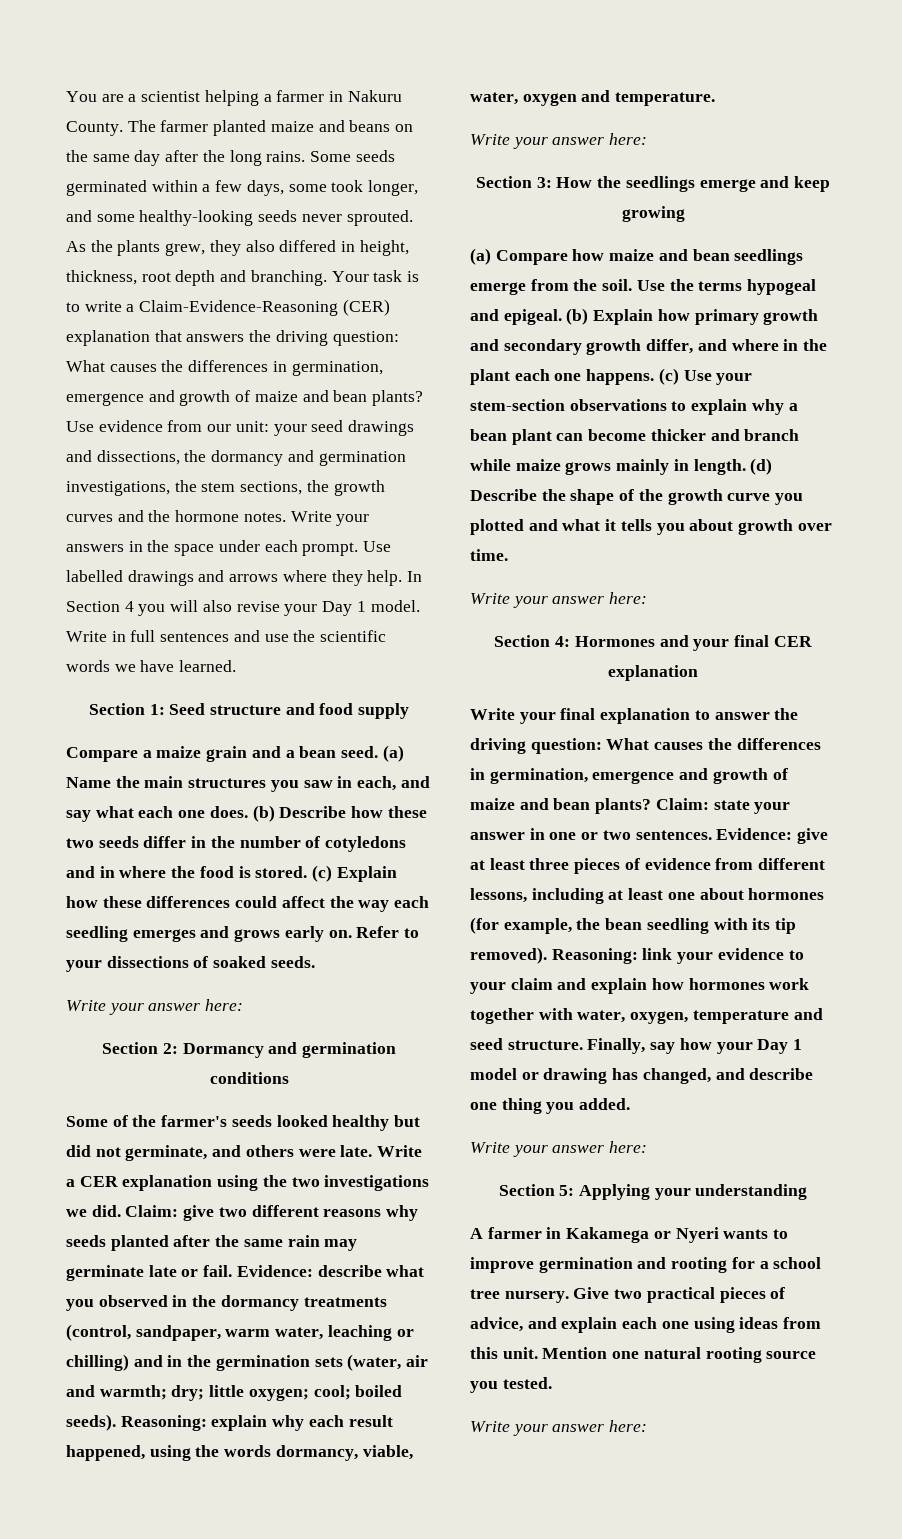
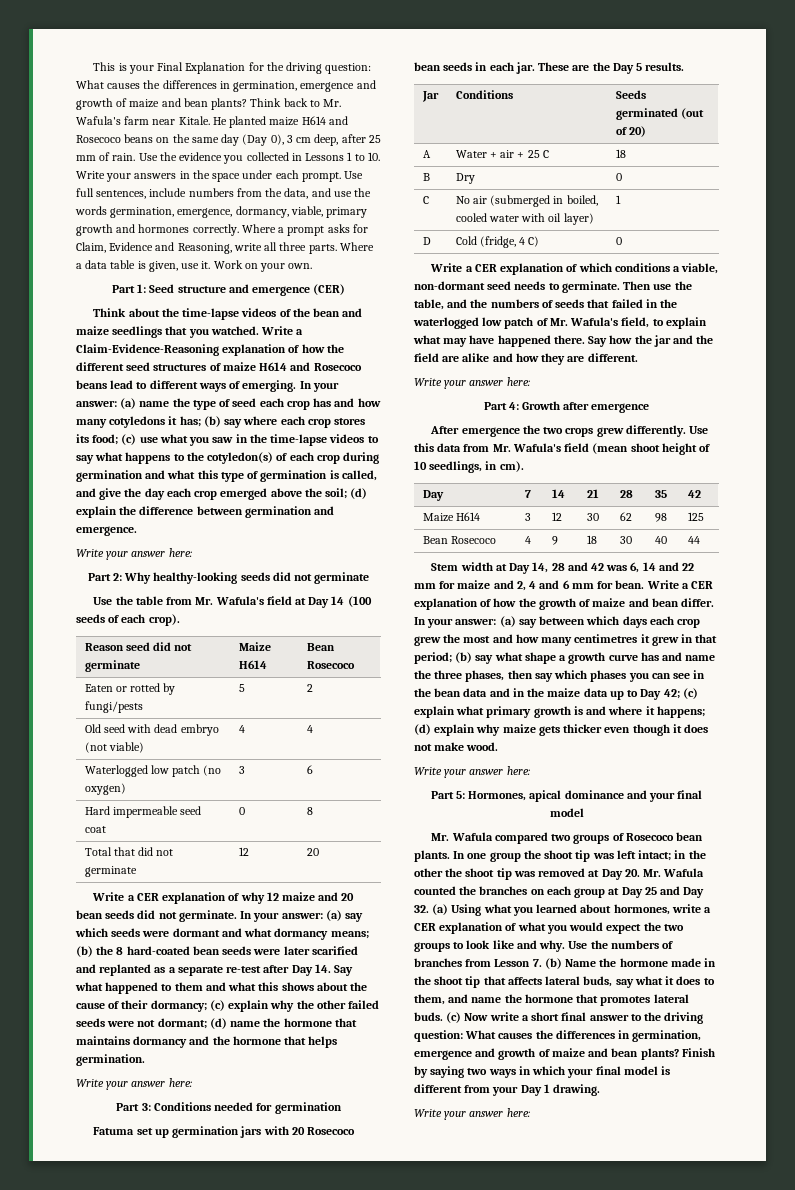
[66,90,402,106] [66,120,414,136] [66,150,395,166] [66,180,419,196] [66,210,413,226] [66,240,409,256] [66,270,420,286] [66,299,390,316] [66,330,245,346] You are a scientist helping a farmer in Nakuru County. The farmer planted maize and beans on the same day after the long rains. Some seeds germinated within a few days, some took longer, and some healthy-looking seeds never sprouted. As the plants grew, they also differed in height, thickness, root depth and branching. Your task is to write a Claim-Evidence-Reasoning (CER) explanation that answers -> [93,62,264,74] This is your Final Explanation for
[66,420,415,436] [66,450,406,466] [66,480,385,496] [66,510,286,522] Use evidence from our unit: your seed drawings and dissections, the dormancy and germination investigations, the stem sections, the growth curves and the hormone notes. -> [250,98,342,107] [76,116,348,128] [76,134,381,146] [76,152,380,164] Think back to Mr. Wafula's farm near Kitale. He planted maize H614 and Rosecoco beans on the same day (Day 0), 3 cm deep, after 25 mm of rain. Use the evidence you collected in Lessons 1 to 10.
[66,570,423,586] [66,600,420,616] [66,630,387,642] [66,660,237,672] [88,703,410,719] [66,745,404,762] [66,776,430,792] [66,805,427,822] [66,836,407,852] [66,865,397,882] [66,896,430,912] [66,926,420,942] [66,956,315,972] [66,999,244,1015] [102,1042,396,1058] [209,1072,289,1084] [66,1115,421,1131] [66,1145,423,1161] [66,1175,430,1191] [66,1205,419,1221] [66,1235,358,1251] [66,1265,425,1281] [66,1295,387,1311] [66,1324,414,1341] [66,1354,429,1371] [66,1385,403,1401] [66,1414,393,1431] [66,1445,413,1461] [470,90,716,106] [470,133,648,149] [475,176,831,192] [621,206,685,222] [470,248,804,265] [470,279,817,295] [470,308,819,325] [470,339,828,355] [470,368,753,385] [470,399,798,415] [470,429,800,445] [470,458,773,475] [470,489,804,505] [470,519,832,535] [470,549,508,561] [470,592,648,608] [494,635,812,651] [608,665,698,681] [470,708,770,724] labelled drawings and arrows where they help. In Section 4 you will also revise your Day 1 model. Write in full sentences and use the scientific words we have learned. // Section 1: Seed structure and food supply // Compare a maize grain and a bean seed. (a) Name the main structures you saw in each, and say what each one does. (b) Describe how these two seeds differ in the number of cotyledons and in where the food is stored. (c) Explain how these differences could affect the way each seedling emerges and grows early on. Refer to your dissections of soaked seeds. // Write your answer here: // Section 2: Dormancy and germination conditions // Some of the farmer's seeds looked healthy but did not germinate, and others were late. Write a CER explanation using the two investigations we did. Claim: give two different reasons why seeds planted after the same rain may germinate late or fail. Evidence: describe what you observed in the dormancy treatments (control, sandpaper, warm water, leaching or chilling) and in the germination sets (water, air and warmth; dry; little oxygen; cool; boiled seeds). Reasoning: explain why each result happened, using the words dormancy, viable, water, oxygen and temperature. // Write your answer here: // Section 3: How the seedlings emerge and keep growing // (a) Compare how maize and bean seedlings emerge from the soil. Use the terms hypogeal and epigeal. (b) Explain how primary growth and secondary growth differ, and where in the plant each one happens. (c) Use your stem-section observations to explain why a bean plant can become thicker and branch while maize grows mainly in length. (d) Describe the shape of the growth curve you plotted and what it tells you about growth over time. // Write your answer here: // Section 4: Hormones and your final CER explanation // Write your final explanation to answer -> [76,188,372,199] [75,206,368,218] [76,224,368,236] [76,242,374,254] [76,260,313,272] [111,284,346,296] [93,308,363,320] [76,326,304,338] [76,344,344,356] [76,362,362,371] [76,380,339,392] [76,398,381,410] [76,416,366,428] [76,434,379,446] [76,452,380,464] [76,470,377,482] [76,488,368,500] [76,506,335,518] [76,526,137,536] [76,548,192,560] [87,572,370,584] [93,596,372,608] [76,614,180,626] [84,642,193,651] [84,660,140,672] [238,642,271,651] [238,660,267,669] [306,643,335,651] [306,661,355,669] [84,683,176,695] [84,701,143,713] [238,684,245,692] [306,684,313,692] [84,724,219,736] [84,742,144,753] [238,725,245,733] [306,725,313,733] [84,765,222,777] [84,783,126,795] [238,766,245,774] [306,765,313,774] [84,806,202,818] [84,826,106,833] [238,807,245,815] [306,807,313,815] [84,847,174,856] [84,866,137,877] [238,847,249,856] [306,848,319,856] [92,892,355,904] [76,910,364,922] [75,928,369,940] [76,946,358,957] [76,964,354,976] [75,982,368,994] [76,1000,380,1012] [76,1018,357,1029] [76,1036,338,1048] [76,1054,145,1066] [76,1078,192,1090] [116,1102,342,1114] [93,1126,356,1138] [414,62,685,74] [421,91,439,102] [455,90,513,99] [615,90,646,99] [615,108,704,120] [615,126,646,137] [422,150,431,158] [455,150,549,158] [615,149,626,158] [422,173,430,181] [455,173,475,184] [615,173,622,181] [422,196,429,204] [455,195,598,207] [455,213,594,225] [615,195,621,204] [422,237,431,245] [455,236,540,248] [615,237,622,245] [430,263,719,275] [414,281,692,293] [414,299,678,310] [413,317,707,329] [413,335,714,347] [414,353,638,365] [414,377,530,389] [483,401,650,413] [430,425,709,437] [414,443,711,455] [414,461,524,473] [422,490,444,501] [524,490,531,498] [551,489,565,498] [586,489,599,498] [619,490,633,498] [654,490,667,498] [687,490,701,498] [422,512,480,522] [524,513,531,521] [551,512,562,521] [586,513,599,521] [619,512,632,521] [654,513,667,522] [687,512,704,521] [422,536,496,544] [524,536,531,544] [551,536,558,545] [586,535,597,544] [619,536,632,544] [654,536,667,544] [687,536,700,544] [431,562,695,574] [414,580,714,591] [414,598,715,610] [414,616,701,628] [414,634,718,646] [414,652,716,664] [414,670,706,682] [414,688,698,700] [414,706,705,718] [414,724,709,736] [414,742,499,751] [414,766,530,778] [430,790,703,802] [549,808,584,817] [431,832,704,844] [414,850,706,862] [414,868,705,880] [414,886,705,898] [414,904,712,916] [414,922,684,934] [414,940,674,952] [414,958,717,969] [414,976,715,988] [414,994,689,1006] [414,1012,642,1023] full sentences, include numbers from the data, and use the words germination, emergence, dormancy, viable, primary growth and hormones correctly. Where a prompt asks for Claim, Evidence and Reasoning, write all three parts. Where a data table is given, use it. Work on your own. // Part 1: Seed structure and emergence (CER) // Think about the time-lapse videos of the bean and maize seedlings that you watched. Write a Claim-Evidence-Reasoning explanation of how the different seed structures of maize H614 and Rosecoco beans lead to different ways of emerging. In your answer: (a) name the type of seed each crop has and how many cotyledons it has; (b) say where each crop stores its food; (c) use what you saw in the time-lapse videos to say what happens to the cotyledon(s) of each crop during germination and what this type of germination is called, and give the day each crop emerged above the soil; (d) explain the difference between germination and emergence. // Write your answer here: // Part 2: Why healthy-looking seeds did not germinate // Use the table from Mr. Wafula's field at Day 14 (100 seeds of each crop). // Reason seed did not germinate | Maize H614 | Bean Rosecoco // Eaten or rotted by fungi/pests | 5 | 2 // Old seed with dead embryo (not viable) | 4 | 4 // Waterlogged low patch (no oxygen) | 3 | 6 // Hard impermeable seed coat | 0 | 8 // Total that did not germinate | 12 | 20 // Write a CER explanation of why 12 maize and 20 bean seeds did not germinate. In your answer: (a) say which seeds were dormant and what dormancy means; (b) the 8 hard-coated bean seeds were later scarified and replanted as a separate re-test after Day 14. Say what happened to them and what this shows about the cause of their dormancy; (c) explain why the other failed seeds were not dormant; (d) name the hormone that maintains dormancy and the hormone that helps germination. // Write your answer here: // Part 3: Conditions needed for germination // Fatuma set up germination jars with 20 Rosecoco bean seeds in each jar. These are the Day 5 results. // Jar | Conditions | Seeds germinated (out of 20) // A | Water + air + 25 C | 18 // B | Dry | 0 // C | No air (submerged in boiled, cooled water with oil layer) | 1 // D | Cold (fridge, 4 C) | 0 // Write a CER explanation of which conditions a viable, non-dormant seed needs to germinate. Then use the table, and the numbers of seeds that failed in the waterlogged low patch of Mr. Wafula's field, to explain what may have happened there. Say how the jar and the field are alike and how they are different. // Write your answer here: // Part 4: Growth after emergence // After emergence the two crops grew differently. Use this data from Mr. Wafula's field (mean shoot height of 10 seedlings, in cm). // Day | 7 | 14 | 21 | 28 | 35 | 42 // Maize H614 | 3 | 12 | 30 | 62 | 98 | 125 // Bean Rosecoco | 4 | 9 | 18 | 30 | 40 | 44 // Stem width at Day 14, 28 and 42 was 6, 14 and 22 mm for maize and 2, 4 and 6 mm for bean. Write a CER explanation of how the growth of maize and bean differ. In your answer: (a) say between which days each crop grew the most and how many centimetres it grew in that period; (b) say what shape a growth curve has and name the three phases, then say which phases you can see in the bean data and in the maize data up to Day 42; (c) explain what primary growth is and where it happens; (d) explain why maize gets thicker even though it does not make wood. // Write your answer here: // Part 5: Hormones, apical dominance and your final model // Mr. Wafula compared two groups of Rosecoco bean plants. In one group the shoot tip was left intact; in the other the shoot tip was removed at Day 20. Mr. Wafula counted the branches on each group at Day 25 and Day 32. (a) Using what you learned about hormones, write a CER explanation of what you would expect the two groups to look like and why. Use the numbers of branches from Lesson 7. (b) Name the hormone made in the shoot tip that affects lateral buds, say what it does to them, and name the hormone that promotes lateral buds. (c) Now write a short final answer to
[655,798,791,814] [470,828,829,844] [470,858,826,874] [470,888,825,904] [470,917,797,934] [470,947,804,964] [470,978,810,994] [470,1008,823,1024] [470,1038,803,1054] [470,1068,814,1084] [470,1098,631,1114] [470,1141,648,1157] [498,1184,808,1200] [470,1227,789,1243] [470,1257,822,1273] [470,1287,786,1303] [470,1317,822,1333] [470,1347,817,1363] [470,1377,552,1393] Claim: state your answer in one or two sentences. Evidence: give at least three pieces of evidence from different lessons, including at least one about hormones (for example, the bean seedling with its tip removed). Reasoning: link your evidence to your claim and explain how hormones work together with water, oxygen, temperature and seed structure. Finally, say how your Day 1 model or drawing has changed, and describe one thing you added. // Write your answer here: // Section 5: Applying your understanding // A farmer in Kakamega or Nyeri wants to improve germination and rooting for a school tree nursery. Give two practical pieces of advice, and explain each one using ideas from this unit. Mention one natural rooting source you tested. -> [681,1048,715,1057] [414,1066,671,1078] [414,1084,601,1096] Finish by saying two ways in which your final model is different from your Day 1 drawing.

